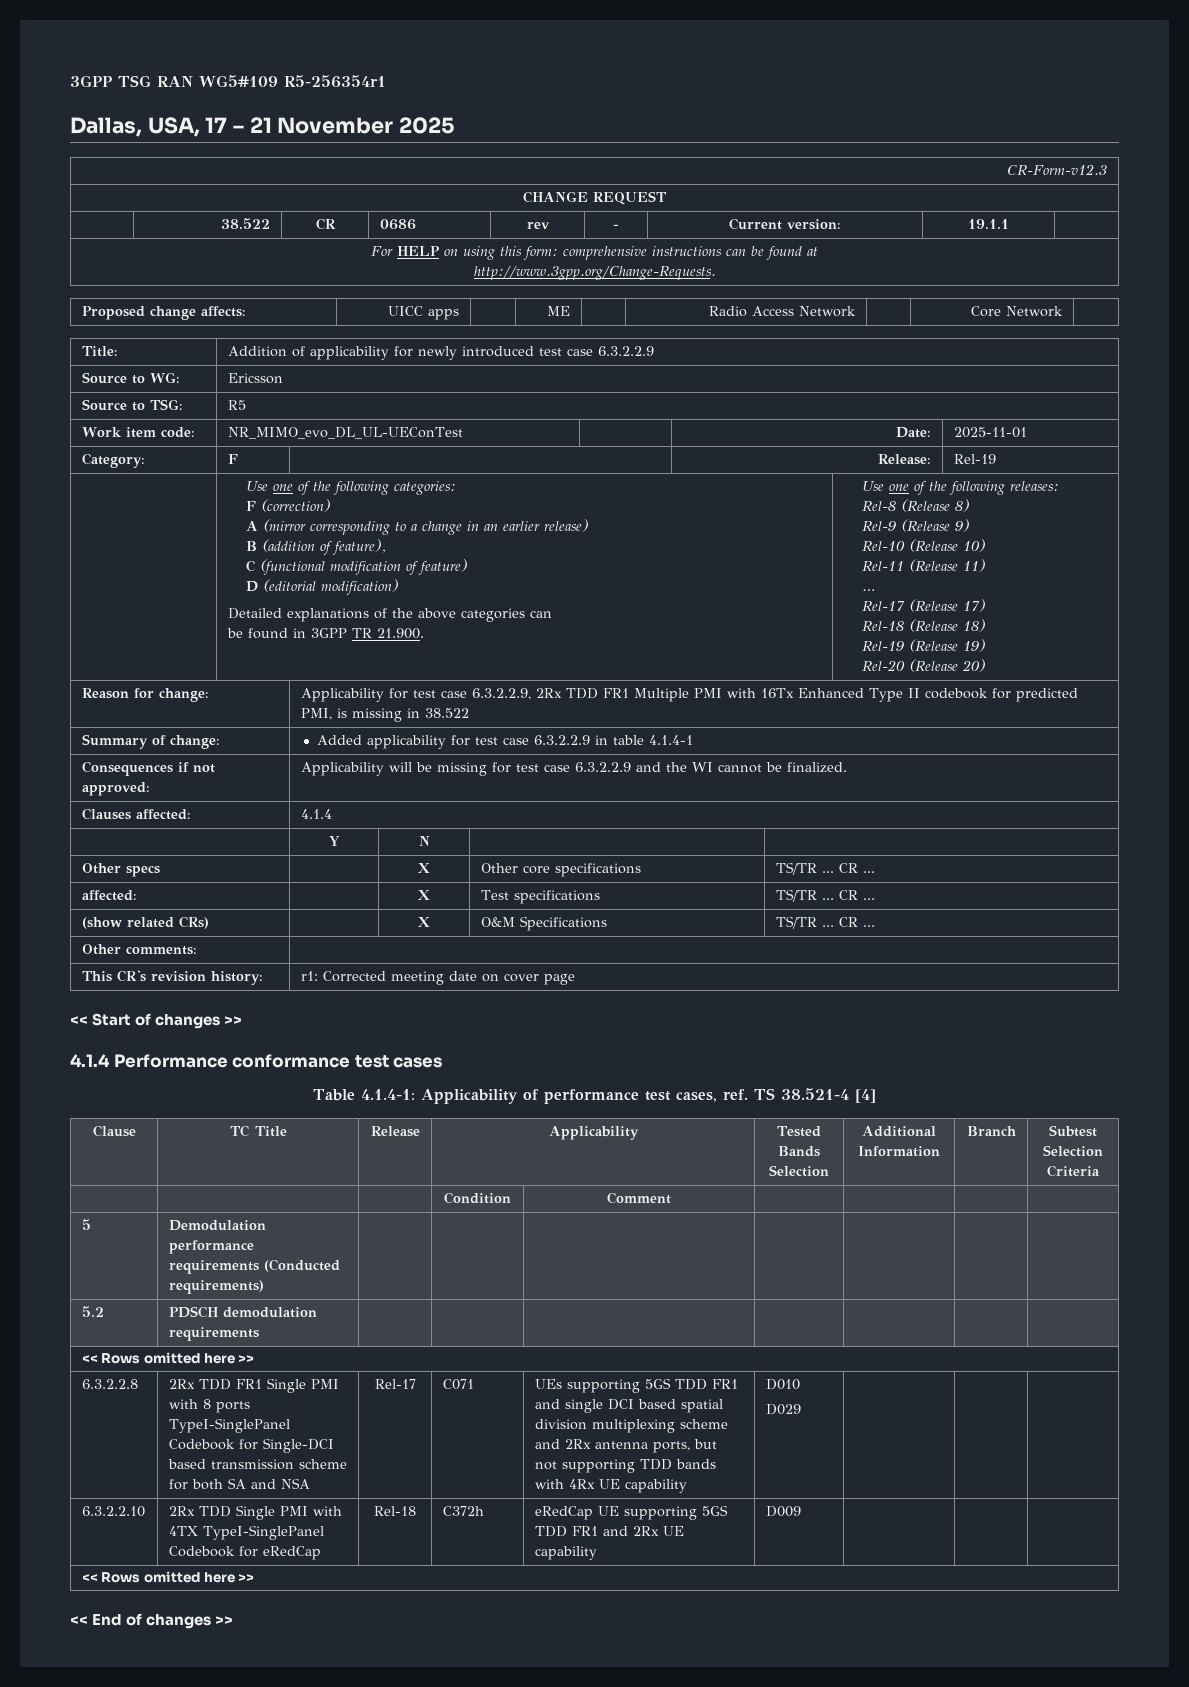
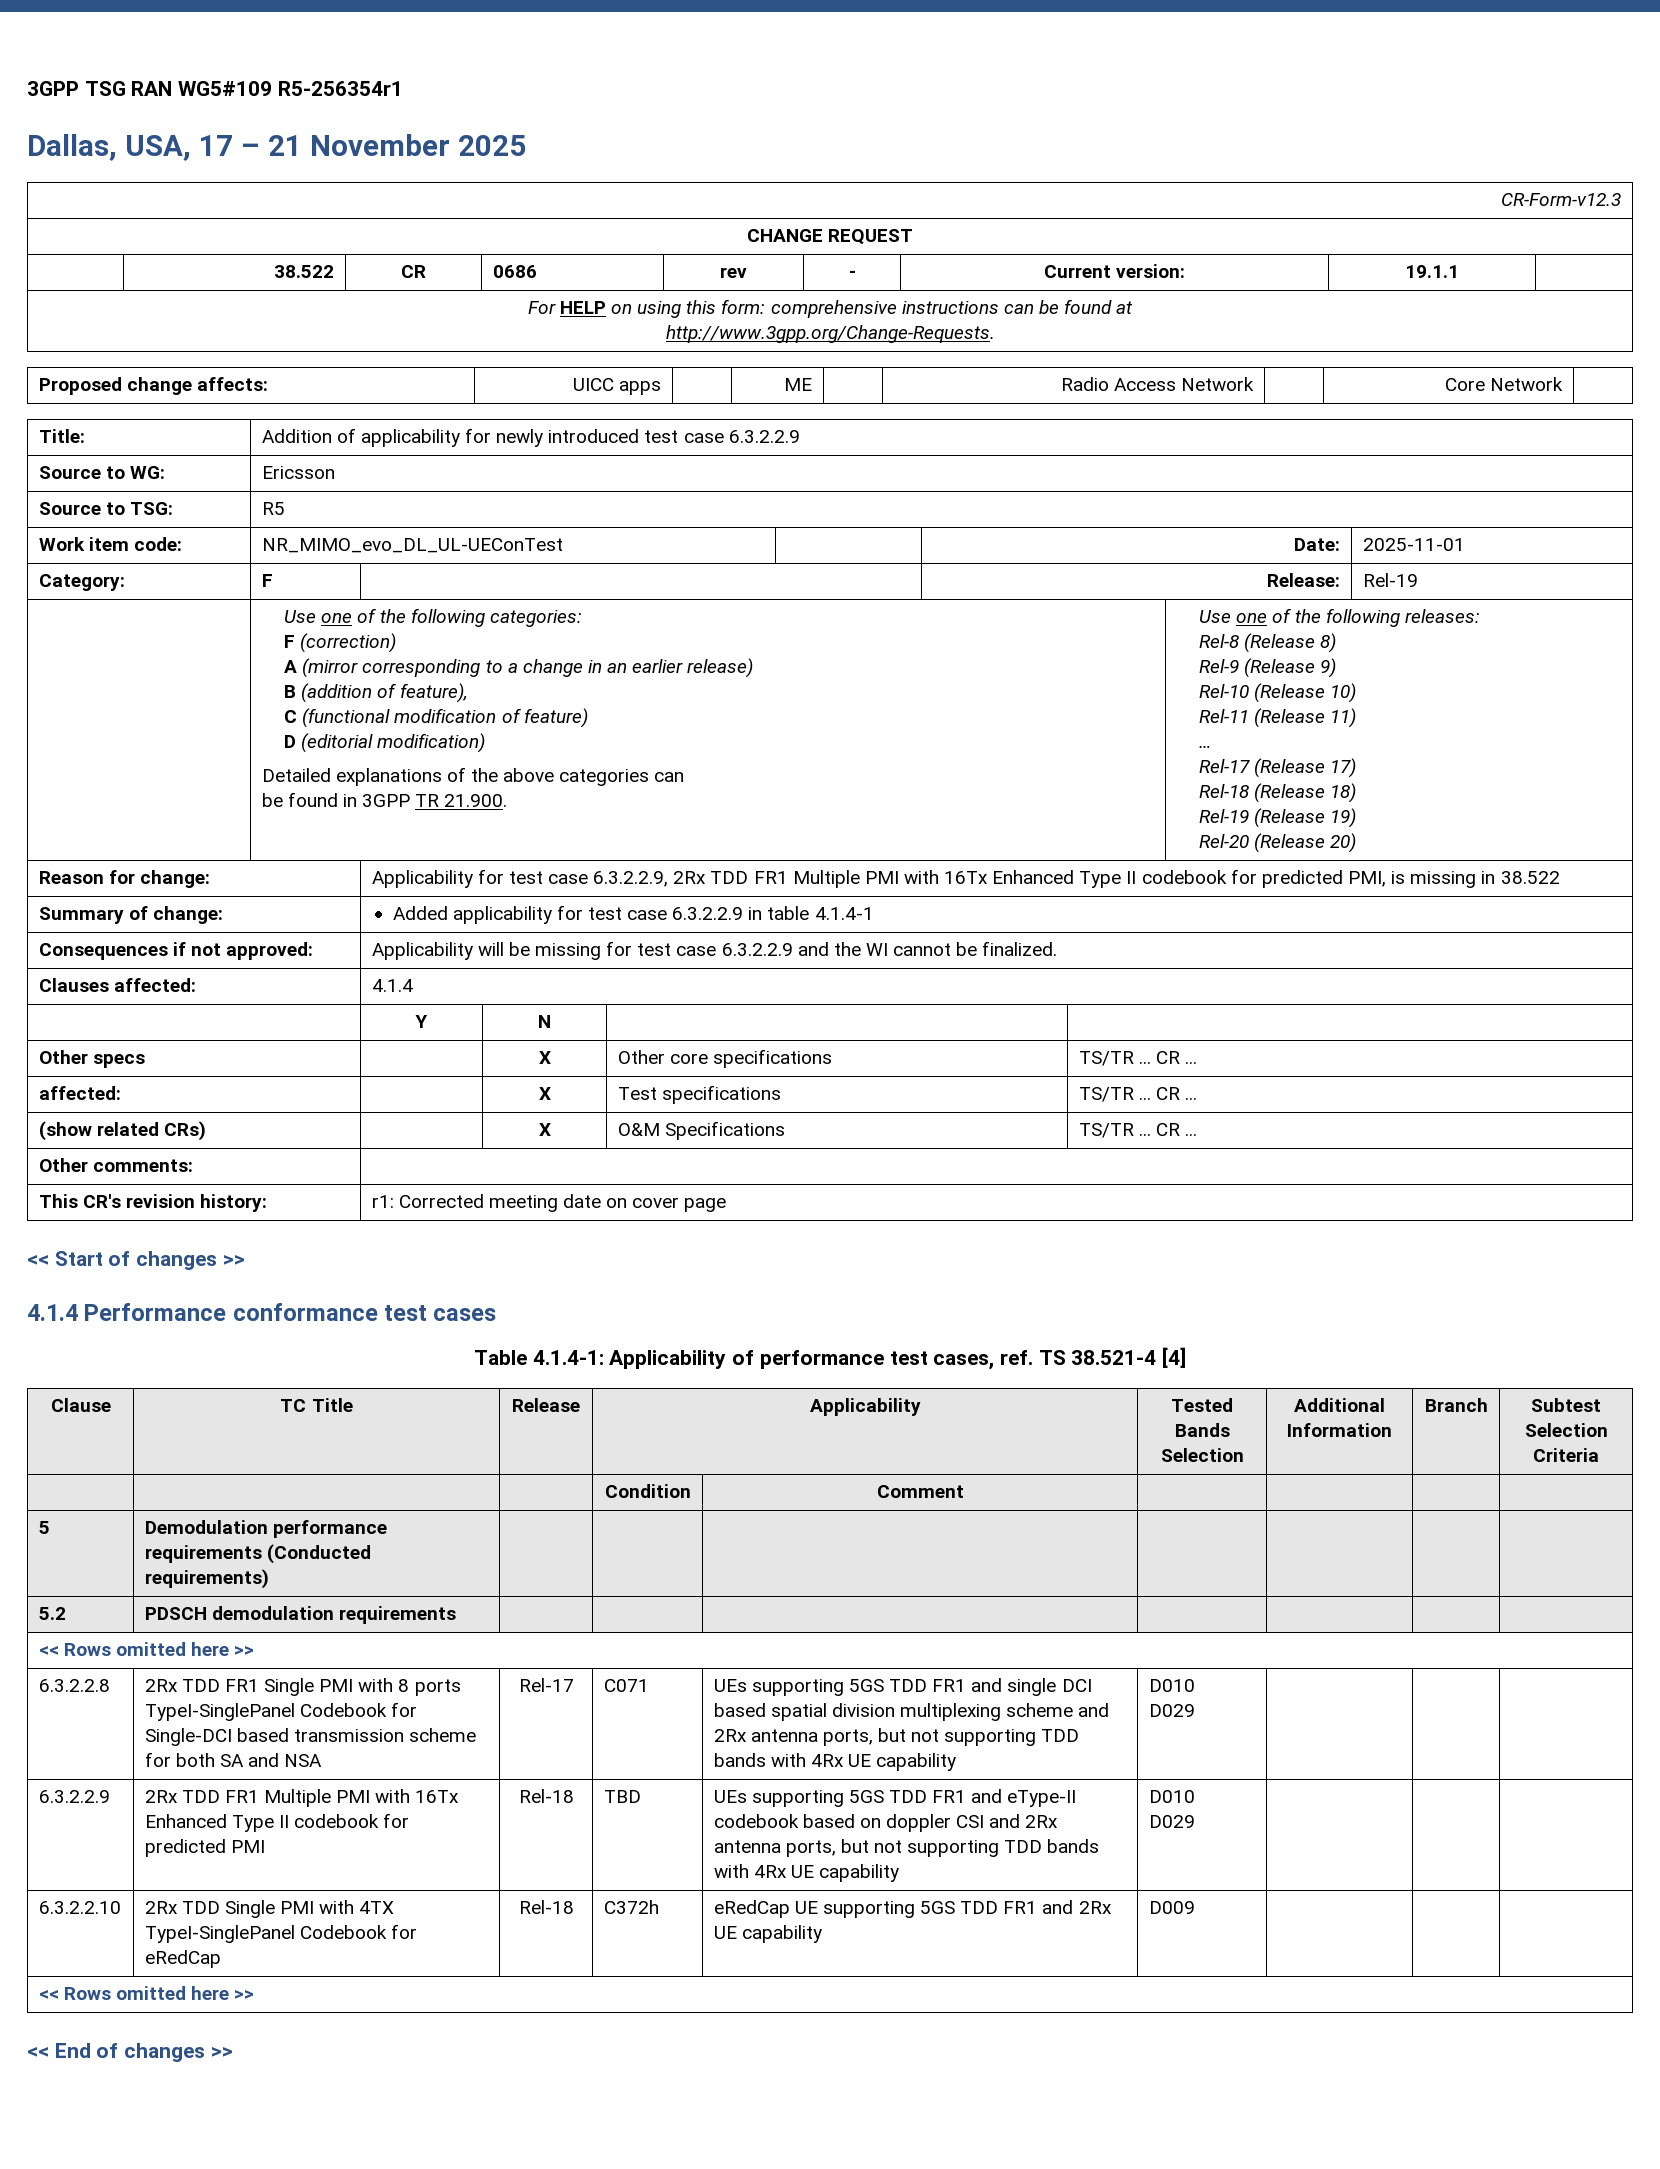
(801, 1409) none -> [38,1790,110,1803] [144,1789,460,1807] [144,1813,410,1832] [144,1839,265,1857] [518,1789,574,1803] [603,1790,641,1803] [713,1789,1077,1807] [713,1814,1059,1832] [713,1839,1100,1857] [713,1864,900,1882] [1148,1790,1195,1803] [1148,1815,1195,1828] // 6.3.2.2.9 | 2Rx TDD FR1 Multiple PMI with 16Tx Enhanced Type II codebook for predicted PMI | Rel-18 | TBD | UEs supporting 5GS TDD FR1 and eType-II codebook based on doppler CSI and 2Rx antenna ports, but not supporting TDD bands with 4Rx UE capability | D010 // D029 | | |

